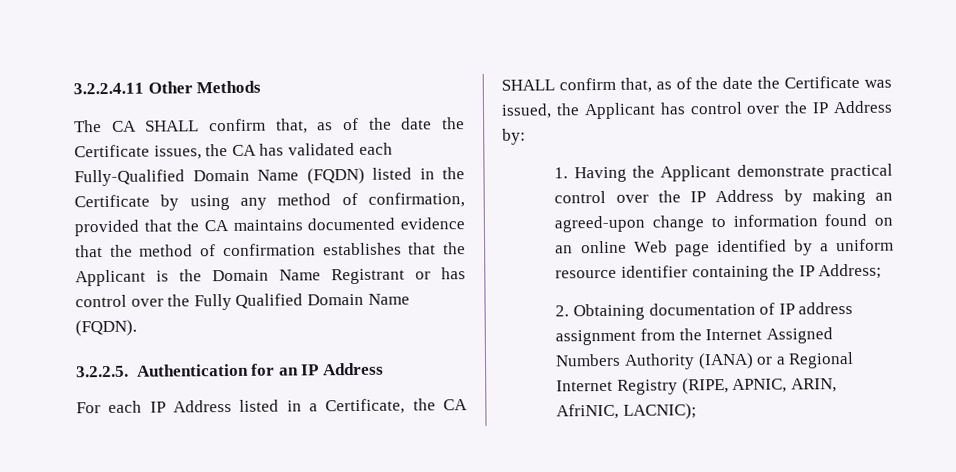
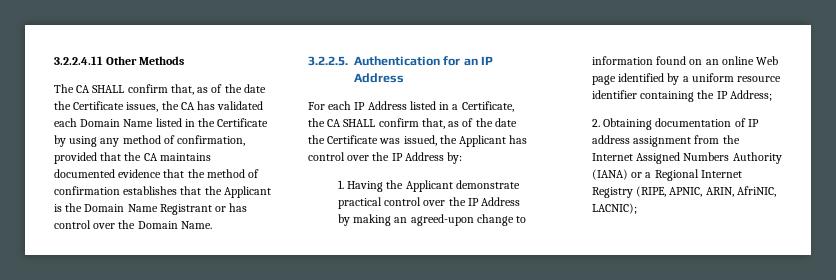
[74,167,365,187] Fully-Qualified Domain Name (FQDN) -> [80,119,154,127] Domain Name
[193,293,410,311] [75,319,137,337] Fully Qualified Domain Name (FQDN). -> [137,221,212,229] Domain Name.

